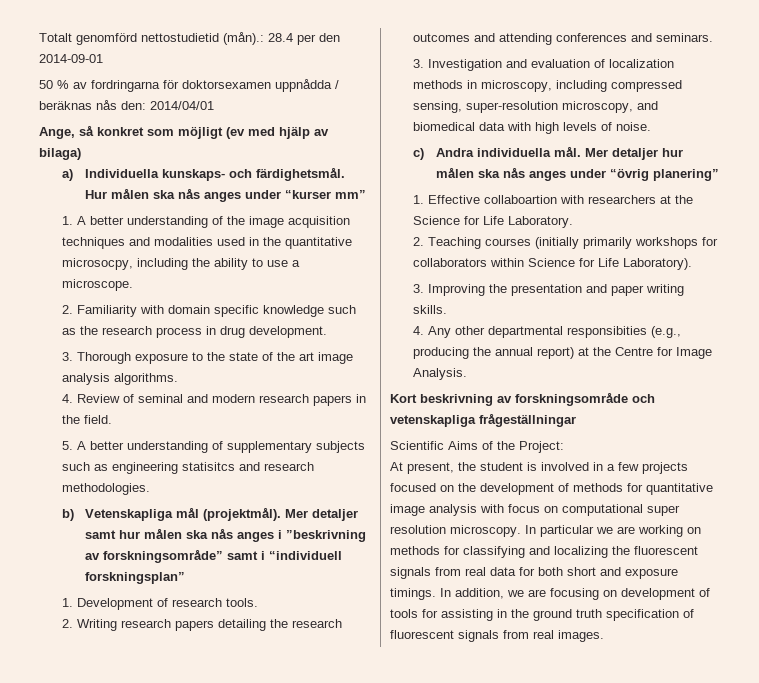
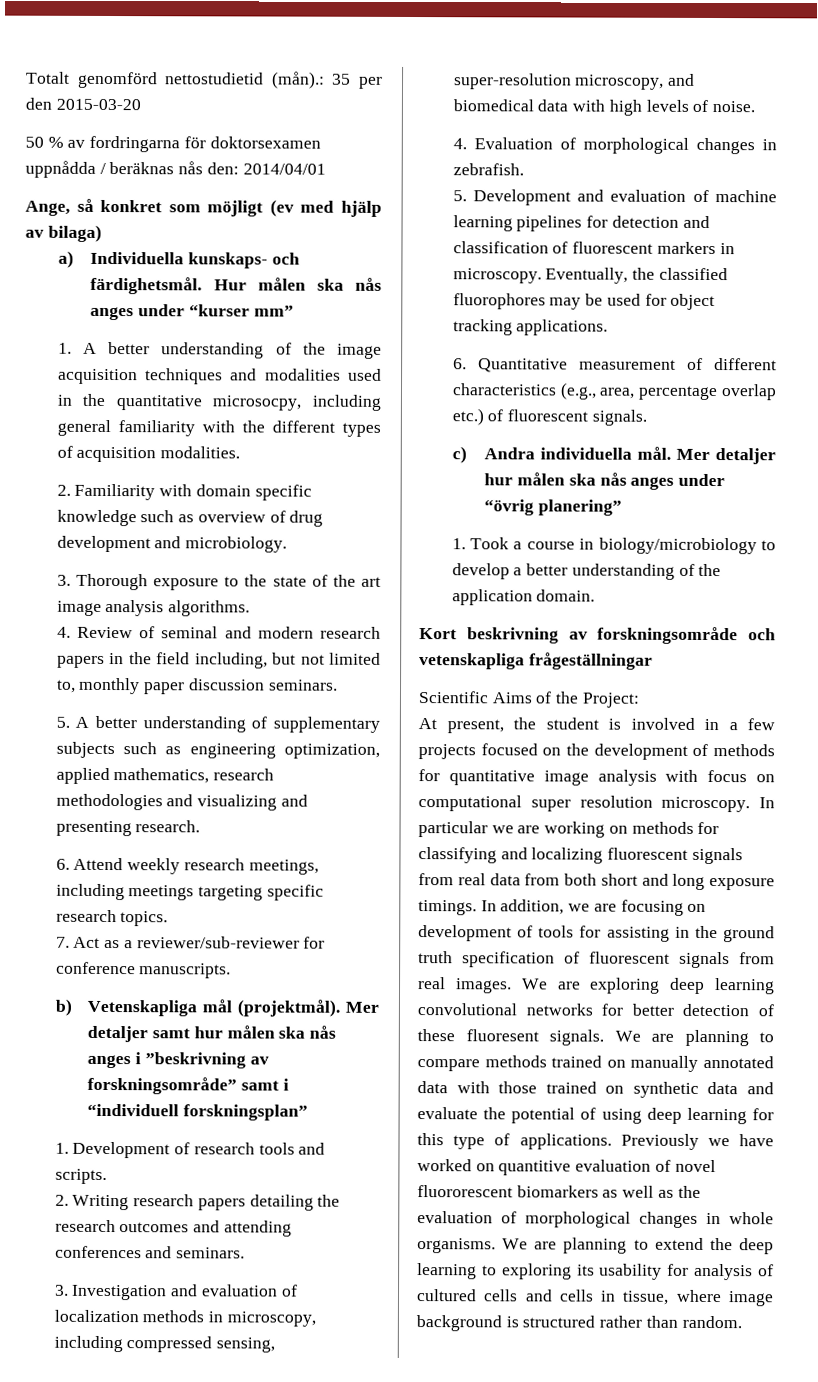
[268,33,293,42] 28.4 -> [332,73,352,85] 35
[39,54,103,63] 2014-09-01 -> [55,98,141,111] 2015-03-20
[191,258,300,270] [61,279,133,291] the ability to use a microscope. -> [56,419,382,437] [56,445,241,463] general familiarity with the different types of acquisition modalities.
[79,326,327,338] the research process in drug development. -> [197,510,324,527] [56,535,288,553] overview of drug development and microbiology.
[83,415,112,424] field. -> [156,652,382,669] [55,677,338,695] field including, but not limited to, monthly paper discussion seminars.
[181,462,314,471] [61,483,150,495] statisitcs and research methodologies. -> [284,743,381,759] [55,767,275,785] [55,793,308,811] [55,820,201,837] [55,857,319,875] [55,883,324,901] [55,909,169,927] [55,936,326,949] [55,961,232,979] optimization, applied mathematics, research methodologies and visualizing and presenting research. // 6. Attend weekly research meetings, including meetings targeting specific research topics. // 7. Act as a reviewer/sub-reviewer for conference manuscripts.
[225,598,258,607] tools. -> [258,1142,326,1155] [54,1168,107,1184] tools and scripts.
(651, 126) none -> [452,137,777,155] [452,163,524,176] [452,189,777,206] [452,215,710,232] [452,241,735,255] [452,267,728,284] [452,293,716,311] [452,319,609,336] [452,357,777,373] [451,382,777,401] [451,408,647,426] // 4. Evaluation of morphological changes in zebrafish. // 5. Development and evaluation of machine learning pipelines for detection and classification of fluorescent markers in microscopy. Eventually, the classified fluorophores may be used for object tracking applications. // 6. Quantitative measurement of different characteristics (e.g., area, percentage overlap etc.) of fluorescent signals.
[427,195,693,204] [412,216,573,228] [412,237,718,249] [412,258,692,270] [412,284,684,296] [412,305,447,314] [412,326,681,338] [412,347,712,359] [412,368,467,380] Effective collaboartion with researchers at the Science for Life Laboratory. // 2. Teaching courses (initially primarily workshops for collaborators within Science for Life Laboratory). // 3. Improving the presentation and paper writing skills. // 4. Any other departmental responsibities (e.g., producing the annual report) at the Centre for Image Analysis. -> [470,537,776,555] [451,563,722,580] [451,589,596,606] Took a course in biology/microbiology to develop a better understanding of the application domain.
[612,546,630,555] the -> (604, 855) none
[519,567,535,576] for -> [524,873,561,886] from
(621, 571) none -> [672,873,706,890] long
(604, 636) none -> [521,977,775,995] [417,1003,774,1017] [417,1029,774,1047] [417,1055,774,1072] [417,1081,774,1098] [417,1107,774,1125] [417,1133,774,1150] [417,1159,716,1176] [417,1185,701,1198] [417,1211,774,1228] [417,1237,774,1255] [417,1263,774,1281] [416,1289,774,1307] [416,1315,742,1332] We are exploring deep learning convolutional networks for better detection of these fluoresent signals. We are planning to compare methods trained on manually annotated data with those trained on synthetic data and evaluate the potential of using deep learning for this type of applications. Previously we have worked on quantitive evaluation of novel fluororescent biomarkers as well as the evaluation of morphological changes in whole organisms. We are planning to extend the deep learning to exploring its usability for analysis of cultured cells and cells in tissue, where image background is structured rather than random.

